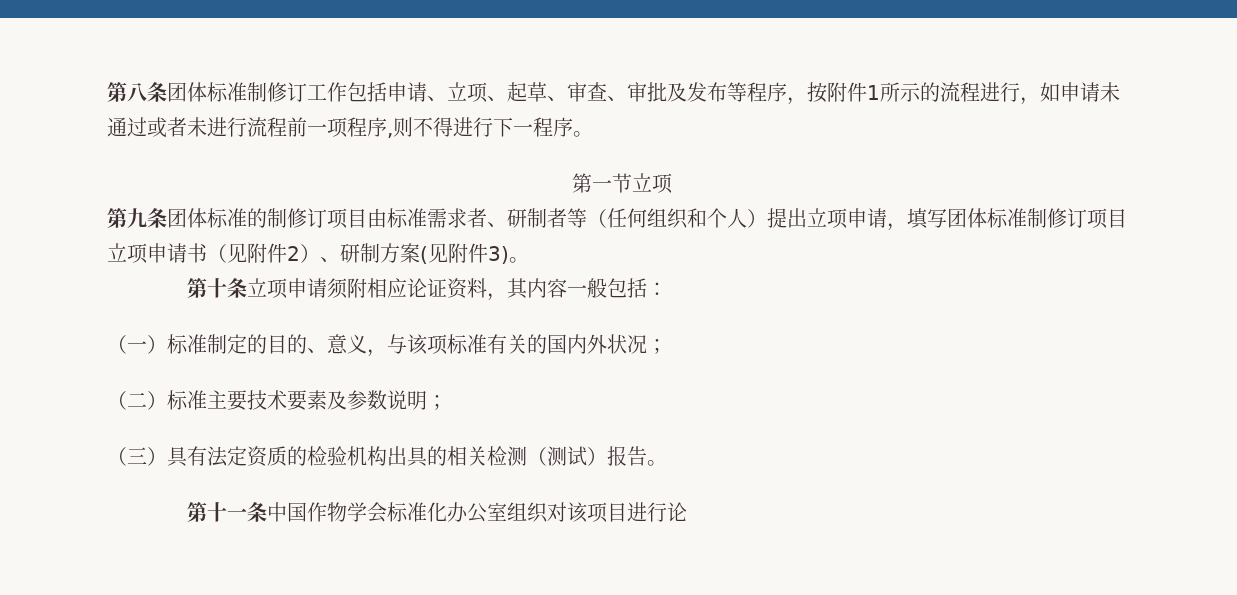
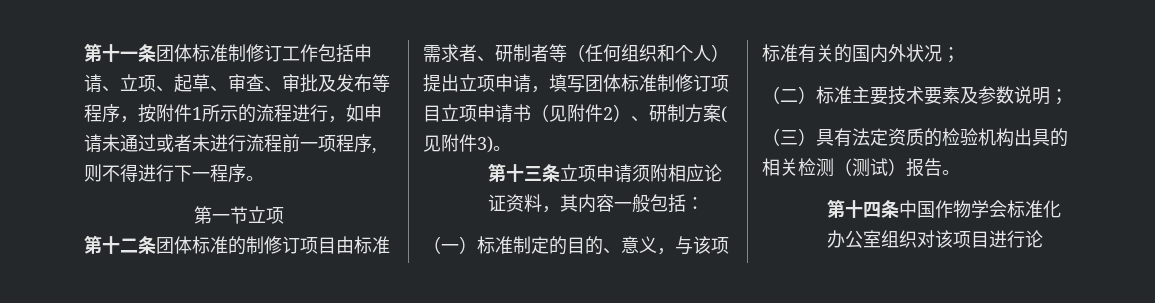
[107,82,147,102] 第八 -> [84,43,138,62] 第十一
[127,208,147,228] 九 -> [102,236,138,254] 十二
(227, 288) none -> [523,166,542,181] 三
[226,508,247,520] 一 -> [862,201,881,218] 四

